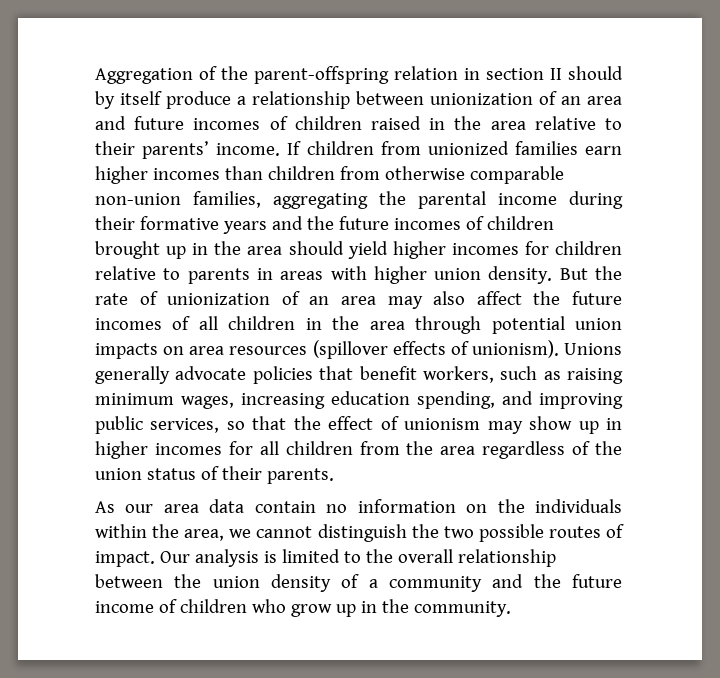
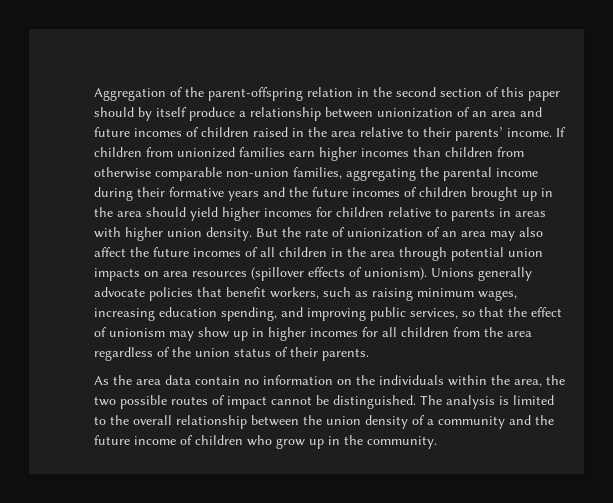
[486,68,562,80] section II -> [373,87,560,101] the second section of this paper
[125,504,154,513] our -> [113,375,132,385] the
[229,524,407,542] we cannot distinguish -> (542, 383) none
[95,551,190,567] impact. Our -> [227,395,442,409] impact cannot be distinguished. The

